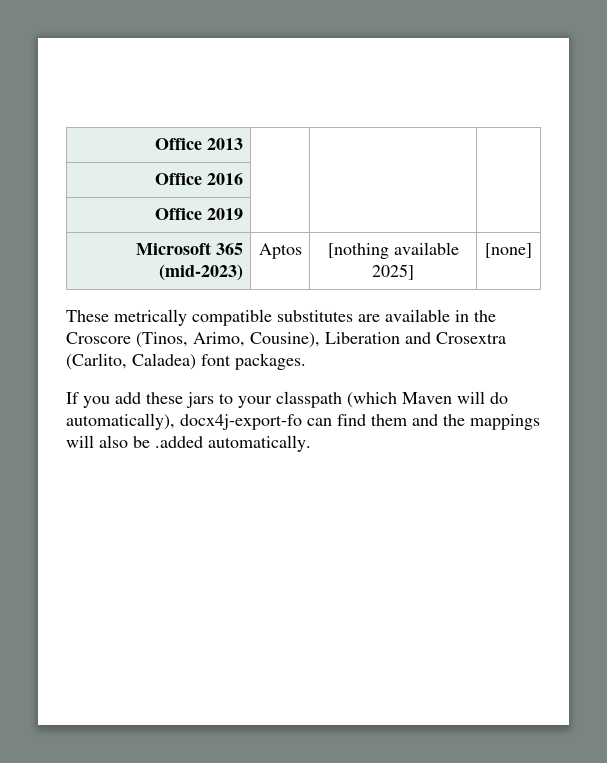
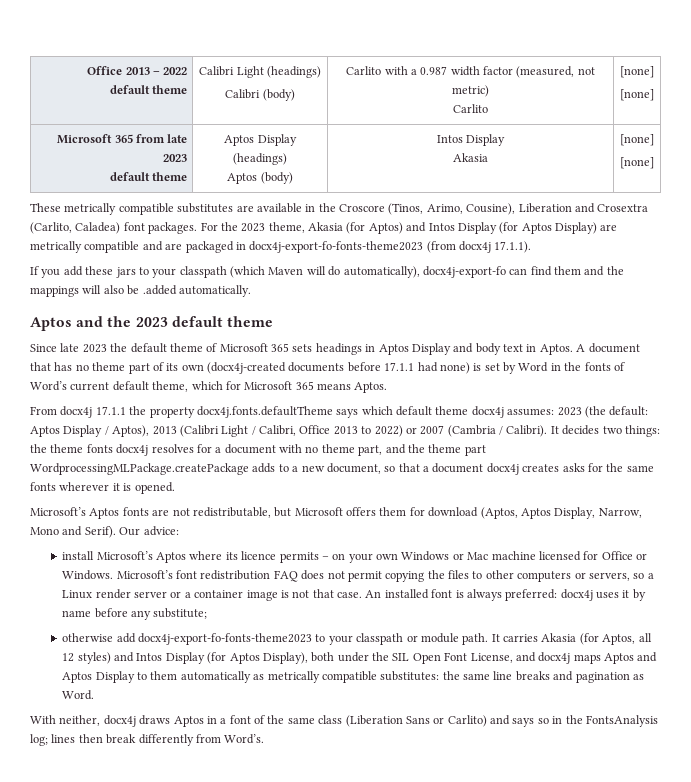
[155,138,244,150] [155,173,244,185] [155,208,244,220] [136,242,244,255] [159,264,244,281] [258,243,302,259] [327,242,459,259] [372,264,414,280] [485,243,532,258] Office 2013 | | | // Office 2016 | | | // Office 2019 | | | // Microsoft 365 (mid-2023) | Aptos | [nothing available 2025] | [none] -> [87,66,188,75] [109,85,188,94] [199,66,321,78] [225,89,295,101] [346,66,595,78] [452,85,489,97] [453,104,488,113] [620,66,654,78] [620,89,654,101] [57,134,188,144] [163,154,188,162] [109,172,188,181] [224,134,297,146] [233,153,287,165] [227,172,293,184] [436,134,506,146] [453,153,488,162] [620,134,654,146] [620,157,654,169] Office 2013 – 2022 // default theme | Calibri Light (headings) // Calibri (body) | Carlito with a 0.987 width factor (measured, not metric) // Carlito | [none] // [none] // Microsoft 365 from late 2023 // default theme | Aptos Display (headings) // Aptos (body) | Intos Display // Akasia | [none] // [none]
(306, 361) none -> [200,222,618,234] [30,241,532,253] For the 2023 theme, Akasia (for Aptos) and Intos Display (for Aptos Display) are metrically compatible and are packaged in docx4j-export-fo-fonts-theme2023 (from docx4j 17.1.1).
(311, 443) none -> [30,316,273,331] [30,343,640,355] [30,362,625,374] [30,381,388,393] [30,406,649,418] [30,425,660,437] [30,444,486,456] [30,463,654,475] [30,482,175,494] [30,507,642,519] [30,526,179,538] [62,551,648,563] [62,570,654,582] [62,589,646,601] [62,608,208,620] [62,633,652,645] [62,652,658,664] [62,671,644,683] [62,690,95,700] [30,715,658,727] [30,734,265,746] // Aptos and the 2023 default theme // Since late 2023 the default theme of Microsoft 365 sets headings in Aptos Display and body text in Aptos. A document that has no theme part of its own (docx4j-created documents before 17.1.1 had none) is set by Word in the fonts of Word’s current default theme, which for Microsoft 365 means Aptos. // From docx4j 17.1.1 the property docx4j.fonts.defaultTheme says which default theme docx4j assumes: 2023 (the default: Aptos Display / Aptos), 2013 (Calibri Light / Calibri, Office 2013 to 2022) or 2007 (Cambria / Calibri). It decides two things: the theme fonts docx4j resolves for a document with no theme part, and the theme part WordprocessingMLPackage.createPackage adds to a new document, so that a document docx4j creates asks for the same fonts wherever it is opened. // Microsoft’s Aptos fonts are not redistributable, but Microsoft offers them for download (Aptos, Aptos Display, Narrow, Mono and Serif). Our advice: // install Microsoft’s Aptos where its licence permits – on your own Windows or Mac machine licensed for Office or Windows. Microsoft’s font redistribution FAQ does not permit copying the files to other computers or servers, so a Linux render server or a container image is not that case. An installed font is always preferred: docx4j uses it by name before any substitute; // otherwise add docx4j-export-fo-fonts-theme2023 to your classpath or module path. It carries Akasia (for Aptos, all 12 styles) and Intos Display (for Aptos Display), both under the SIL Open Font License, and docx4j maps Aptos and Aptos Display to them automatically as metrically compatible substitutes: the same line breaks and pagination as Word. // With neither, docx4j draws Aptos in a font of the same class (Liberation Sans or Carlito) and says so in the FontsAnalysis log; lines then break differently from Word’s.

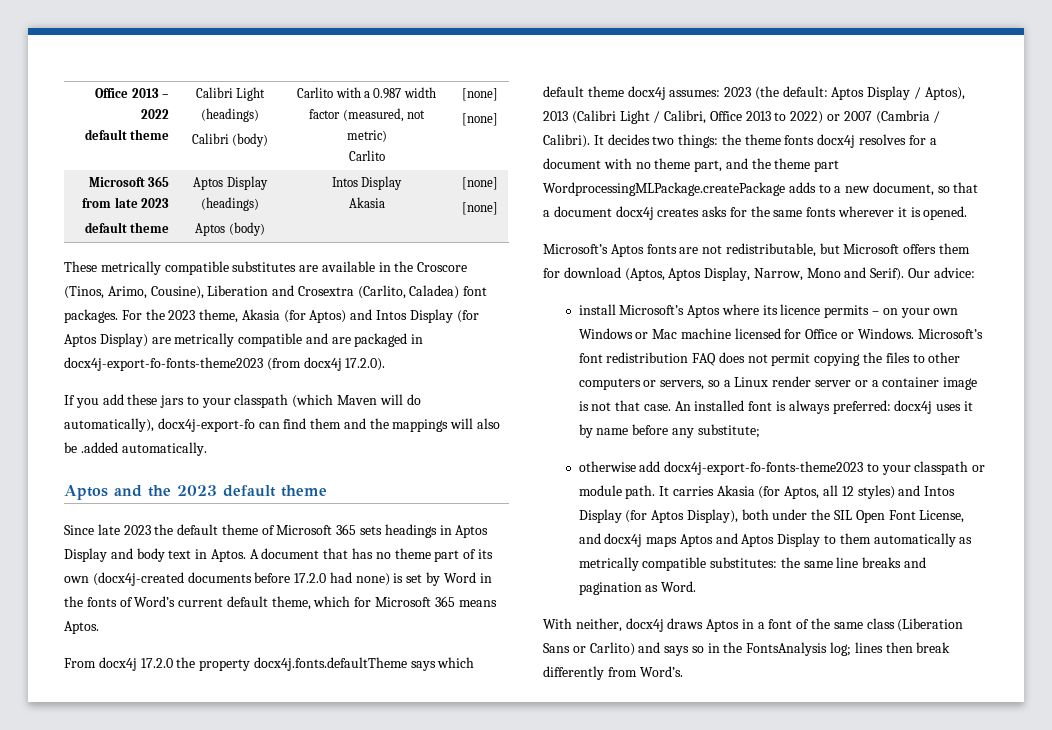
[494,241,532,253] 17.1.1). -> [345,358,386,371] 17.2.0).
[384,362,415,371] 17.1.1 -> [294,573,327,583] 17.2.0
[95,406,126,415] 17.1.1 -> [140,658,173,668] 17.2.0

